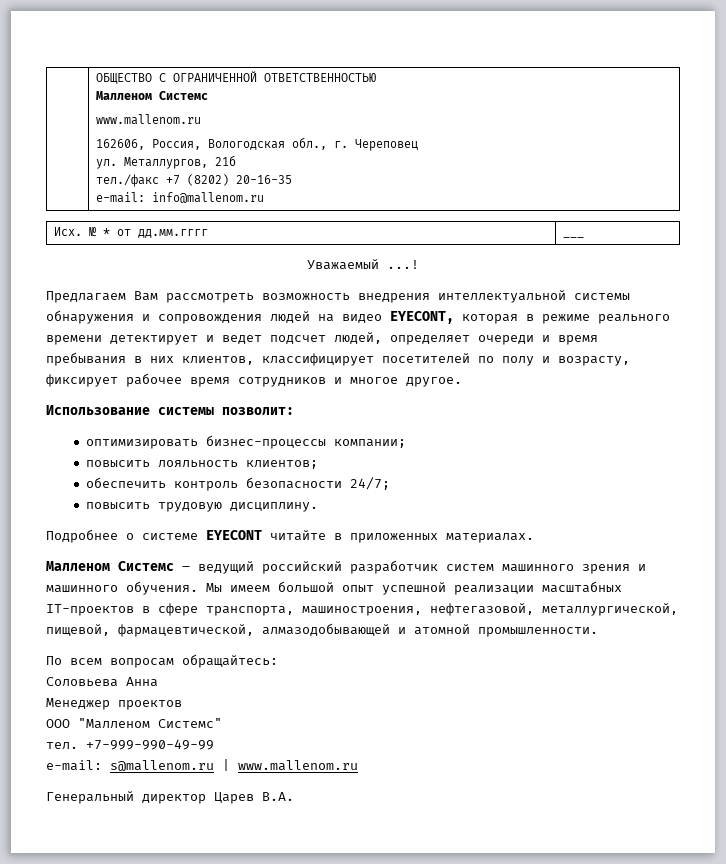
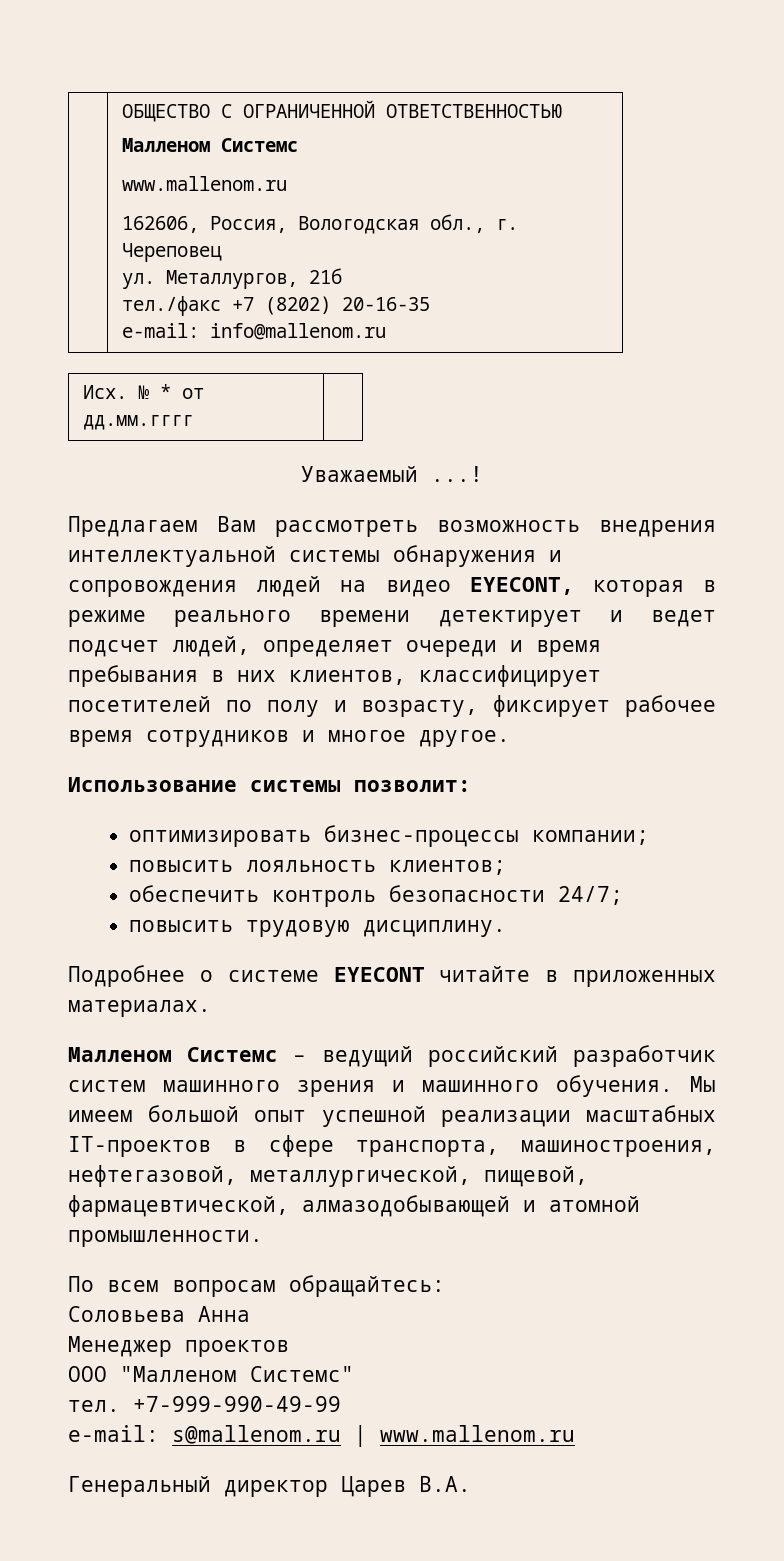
[563,236,585,238] ___ -> (193, 422) none

